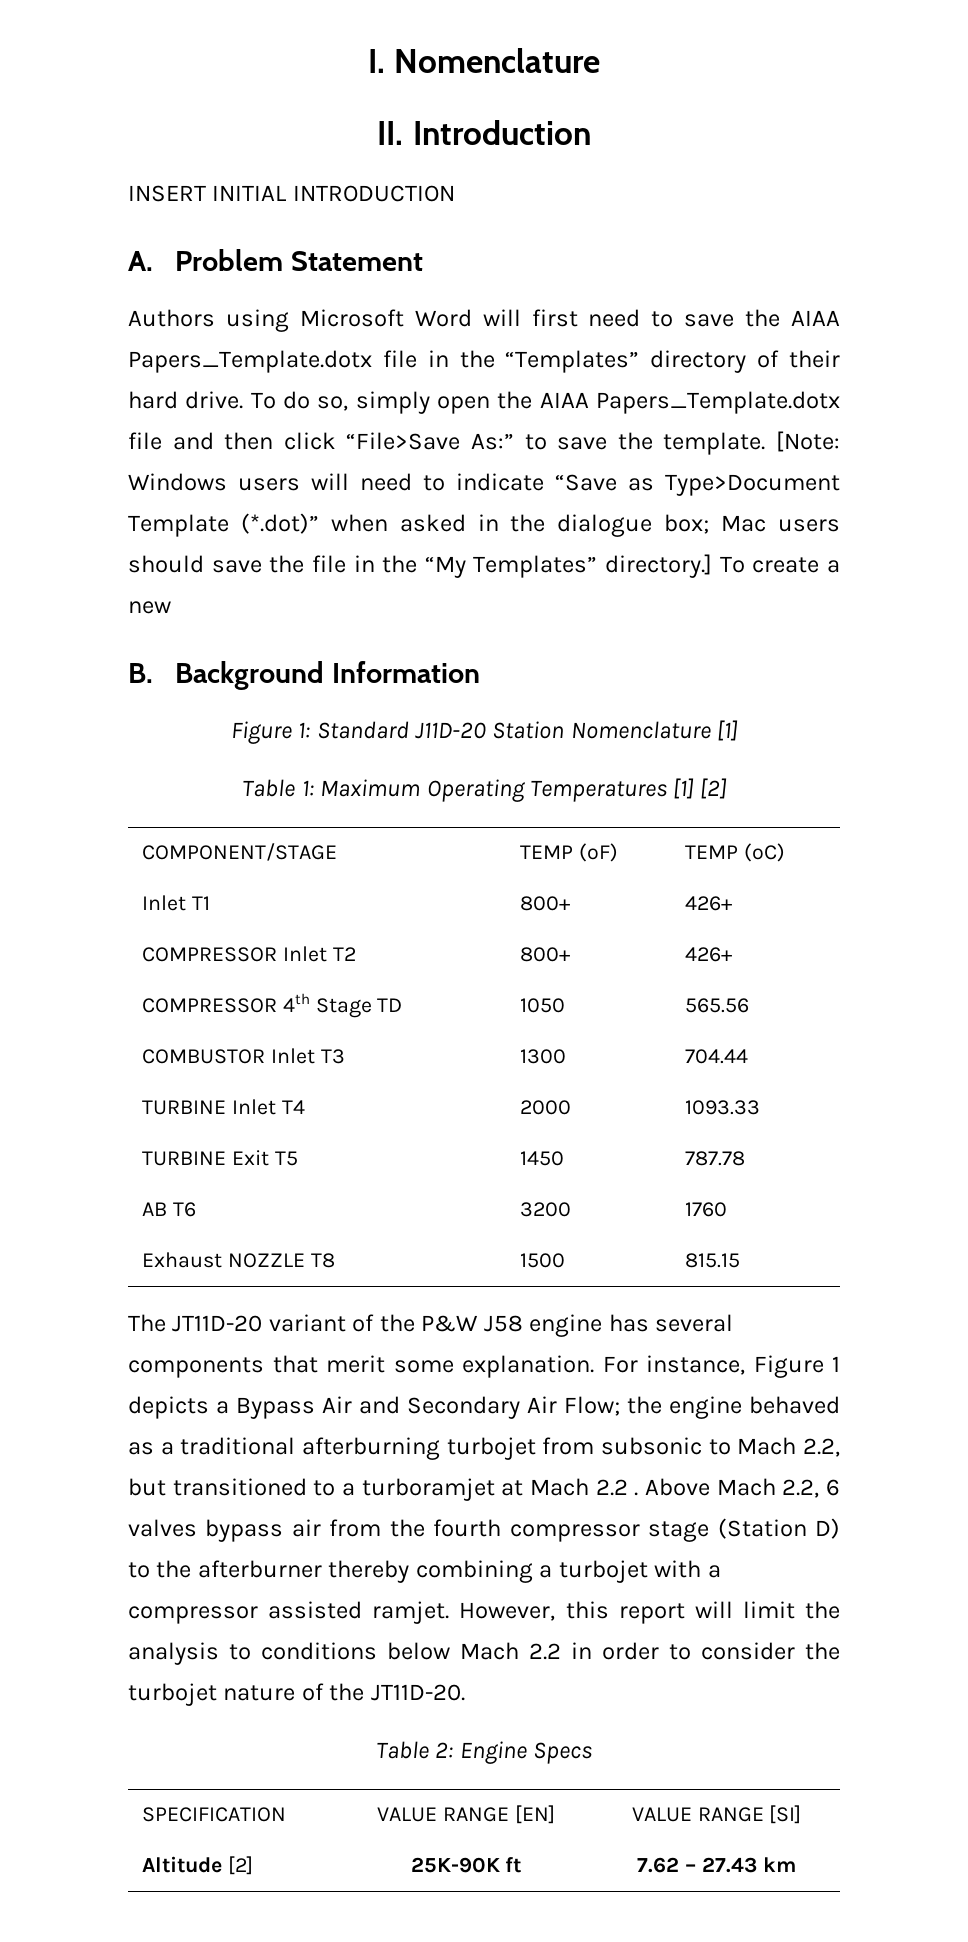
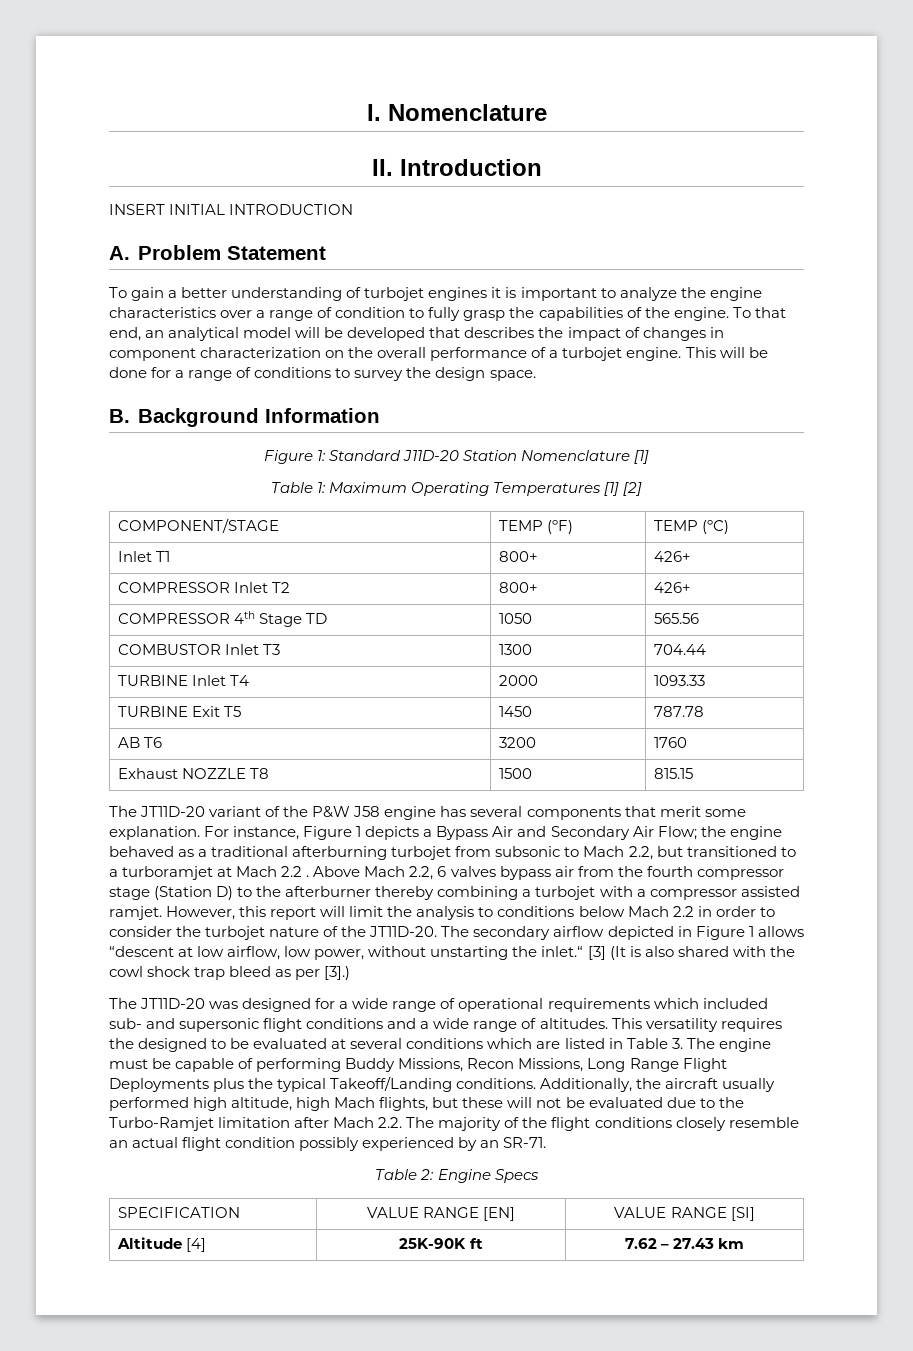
[128,309,840,332] [128,350,840,373] [128,391,840,414] [128,431,841,455] [128,473,840,496] [128,513,840,537] [128,554,840,578] [128,601,171,614] Authors using Microsoft Word will first need to save the AIAA Papers_Template.dotx file in the “Templates” directory of their hard drive. To do so, simply open the AIAA Papers_Template.dotx file and then click “File>Save As:” to save the template. [Note: Windows users will need to indicate “Save as Type>Document Template (*.dot)” when asked in the dialogue box; Mac users should save the file in the “My Templates” directory.] To create a new -> [109,287,762,301] [109,307,786,321] [109,327,724,341] [109,347,768,361] [109,367,536,381] To gain a better understanding of turbojet engines it is important to analyze the engine characteristics over a range of condition to fully grasp the capabilities of the engine. To that end, an analytical model will be developed that describes the impact of changes in component characterization on the overall performance of a turbojet engine. This will be done for a range of conditions to survey the design space.
(465, 1692) none -> [441,926,804,940] [109,946,795,960] [109,966,351,980] [109,998,768,1012] [109,1018,782,1032] [109,1038,771,1052] [109,1058,727,1072] [109,1076,776,1092] [109,1097,744,1111] [109,1117,799,1131] [109,1137,547,1151] The secondary airflow depicted in Figure 1 allows “descent at low airflow, low power, without unstarting the inlet.“ [3] (It is also shared with the cowl shock trap bleed as per [3].) // The JT11D-20 was designed for a wide range of operational requirements which included sub- and supersonic flight conditions and a wide range of altitudes. This versatility requires the designed to be evaluated at several conditions which are listed in Table 3. The engine must be capable of performing Buddy Missions, Recon Missions, Long Range Flight Deployments plus the typical Takeoff/Landing conditions. Additionally, the aircraft usually performed high altitude, high Mach flights, but these will not be evaluated due to the Turbo-Ramjet limitation after Mach 2.2. The majority of the flight conditions closely resemble an actual flight condition possibly experienced by an SR-71.
[227,1856,253,1875] [2] -> [186,1238,207,1252] [4]

